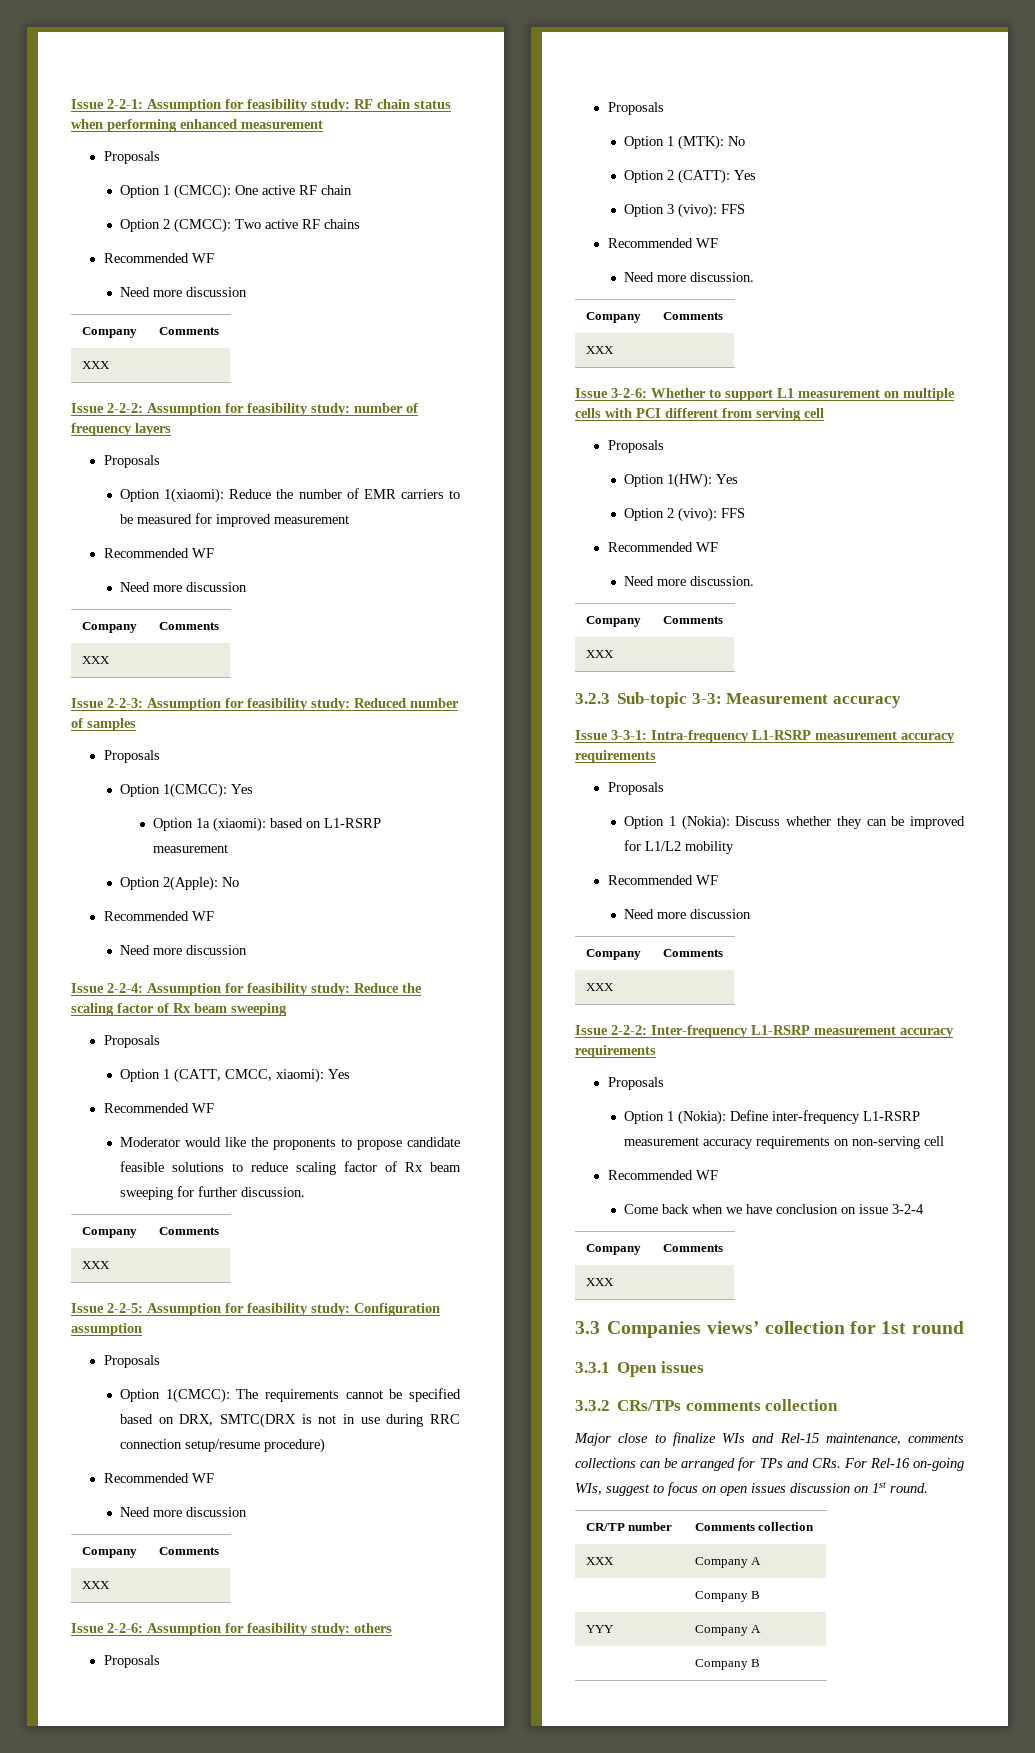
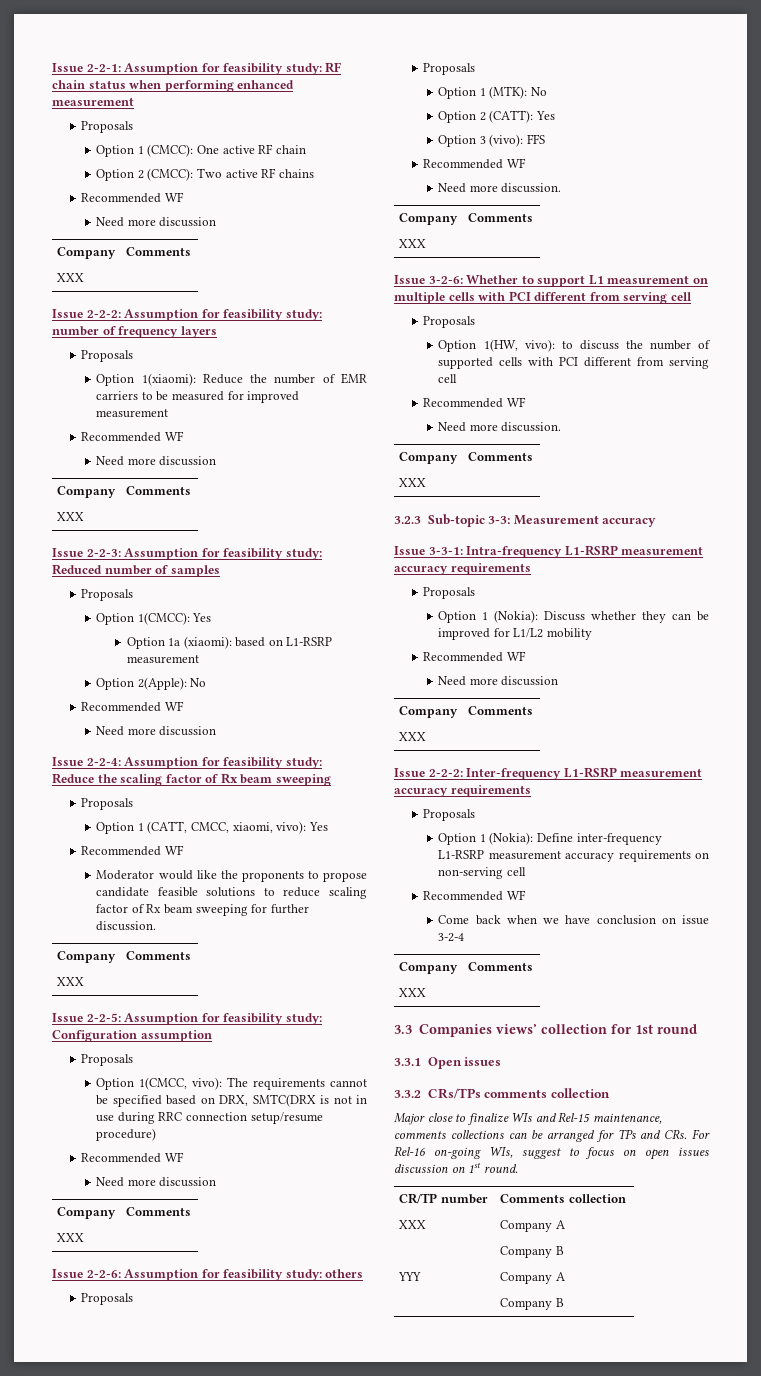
[276,1068,325,1083] xiaomi): -> [232,821,307,834] xiaomi, vivo):
[165,1388,230,1403] 1(CMCC): -> [139,1077,223,1090] 1(CMCC, vivo):
[667,473,739,488] [624,507,746,522] 1(HW): Yes // Option 2 (vivo): FFS -> [483,339,711,352] [438,357,709,369] [438,374,458,383] 1(HW, vivo): to discuss the number of supported cells with PCI different from serving cell

